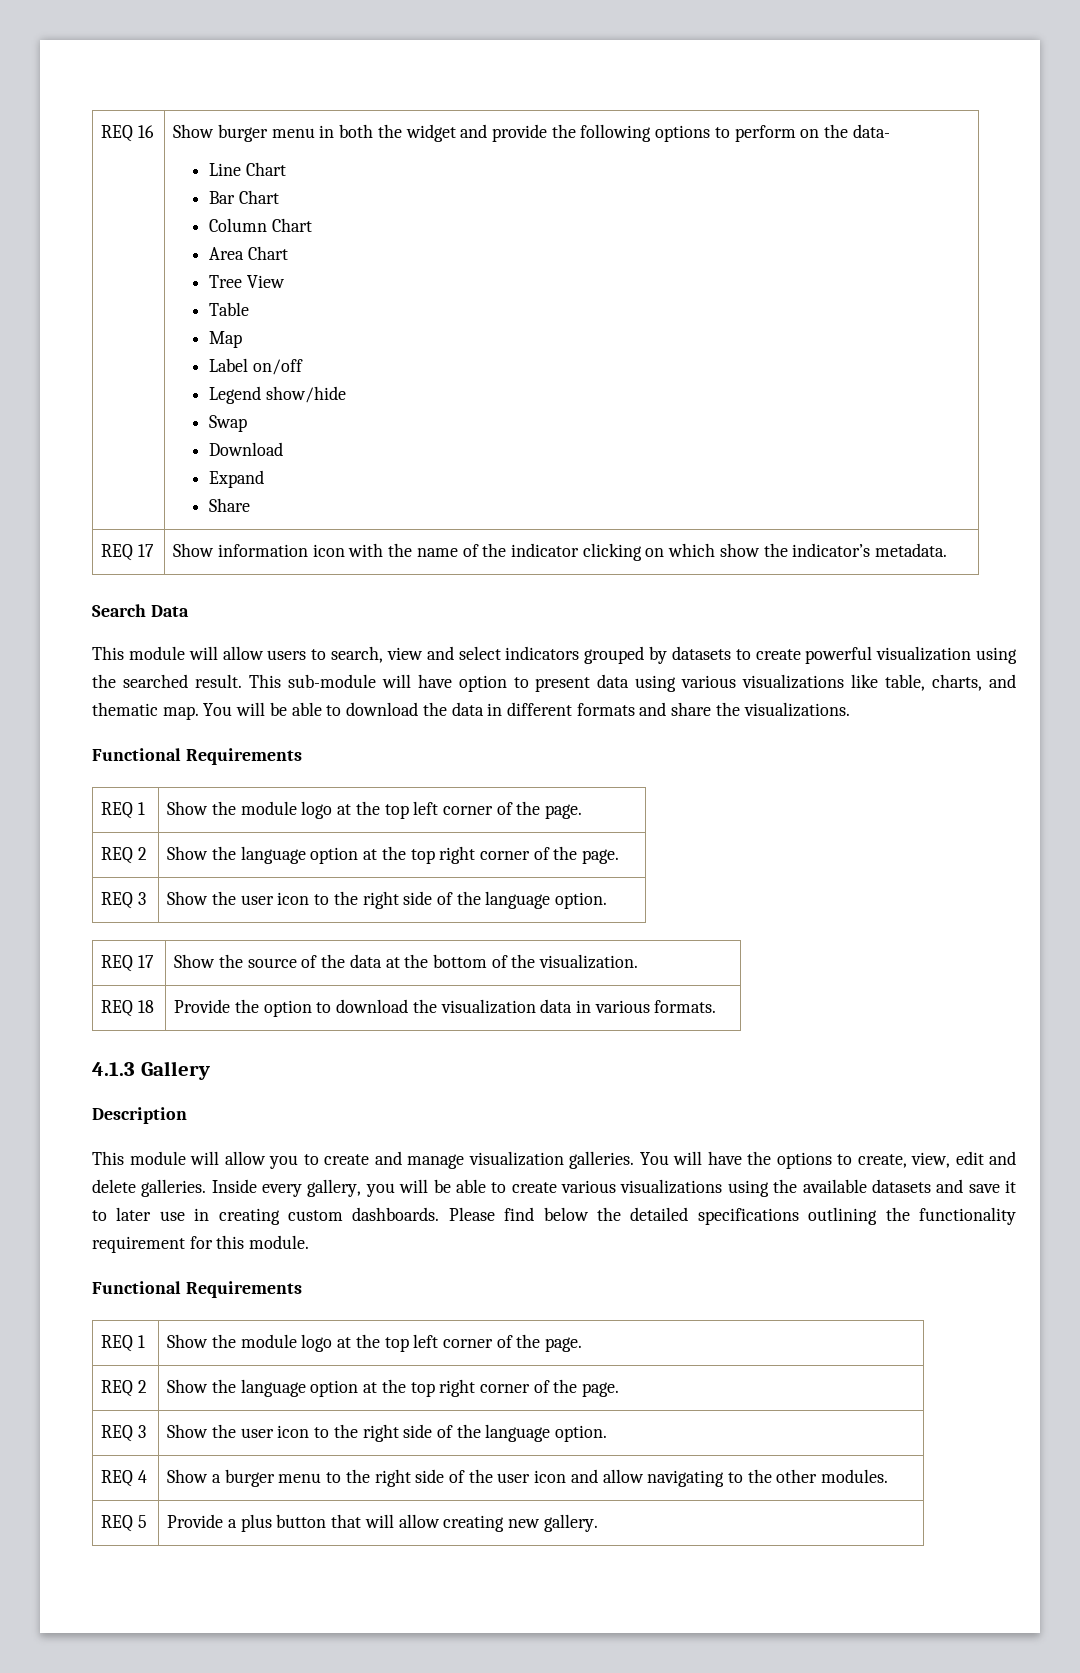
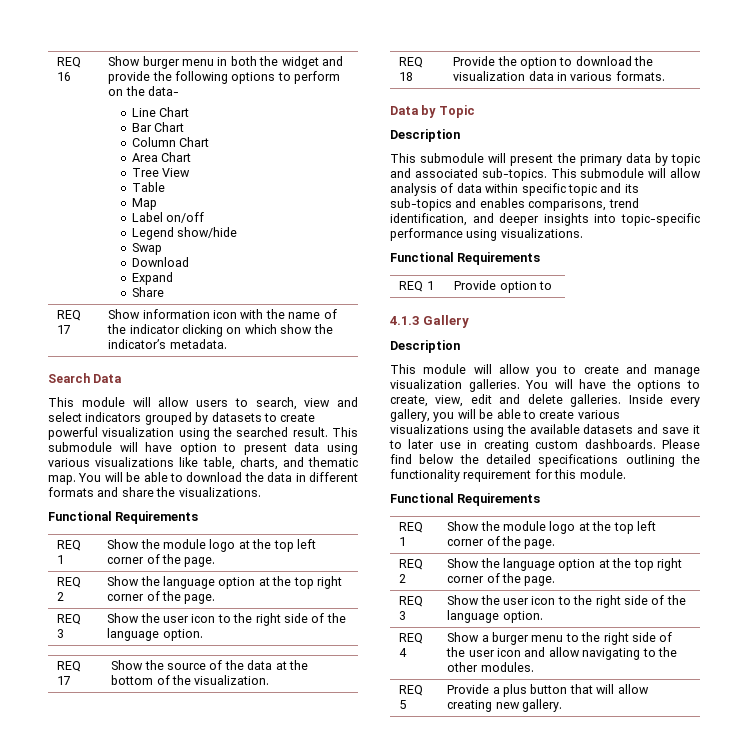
[287,674,376,688] sub-module -> [48,442,112,452] submodule
(717, 1006) none -> [390,105,475,118] [390,129,460,142] [390,153,700,166] [390,168,701,181] [390,183,639,196] [390,198,639,211] [390,213,700,226] [390,228,583,241] [390,252,541,265] [399,281,434,292] [454,280,553,293] // Data by Topic // Description // This submodule will present the primary data by topic and associated sub-topics. This submodule will allow analysis of data within specific topic and its sub-topics and enables comparisons, trend identification, and deeper insights into topic-specific performance using visualizations. // Functional Requirements // REQ 1 | Provide option to

